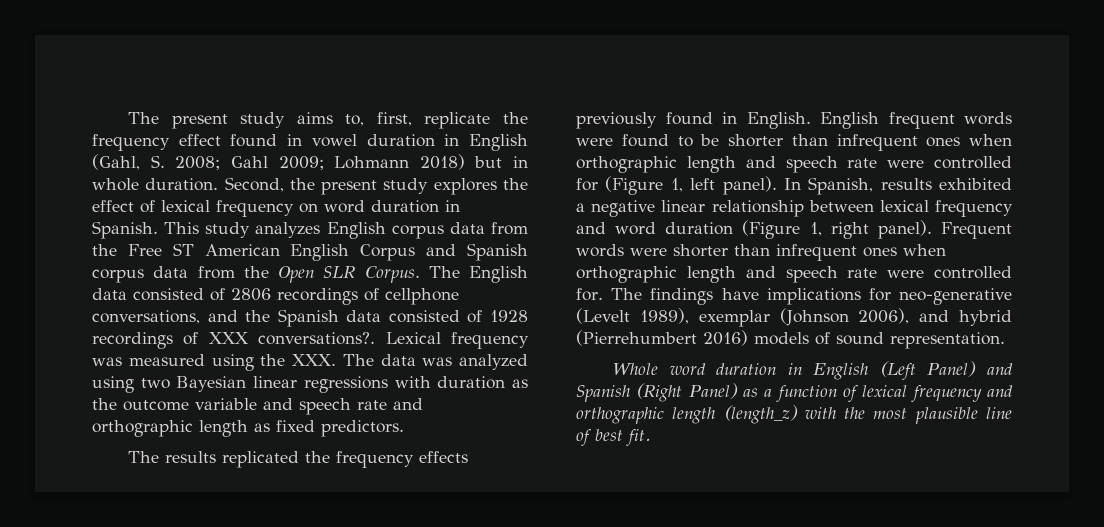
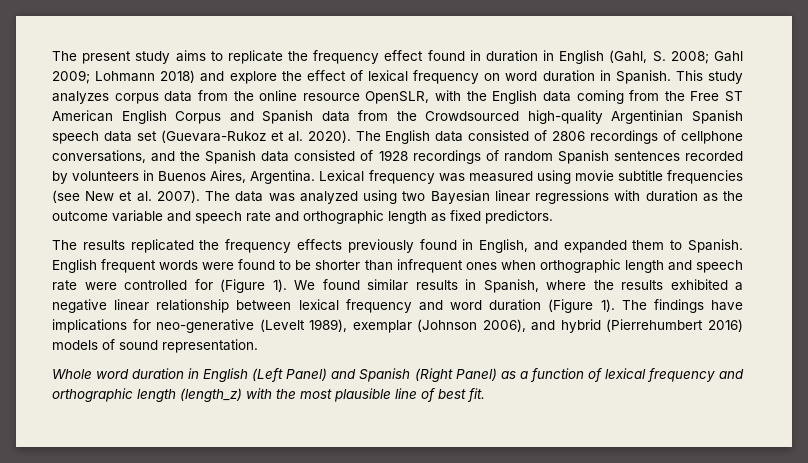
[345,112,412,126] to, first, -> [210,51,223,61] to
[311,134,357,147] vowel -> (481, 55) none
[474,156,528,168] [92,177,497,195] but in whole duration. Second, the present study explores -> [200,71,277,84] and explore
[326,222,528,239] [92,244,117,256] English corpus data from the -> [114,90,685,104] corpus data from the online resource OpenSLR, with the English data coming from the
[92,266,420,283] corpus data from the Open SLR Corpus. -> [321,110,743,124] [52,130,351,144] data from the Crowdsourced high-quality Argentinian Spanish speech data set (Guevara-Rukoz et al. 2020).
[208,332,376,345] XXX conversations?. -> [503,150,744,164] [52,170,316,184] random Spanish sentences recorded by volunteers in Buenos Aires, Argentina.
[260,354,336,366] the XXX. -> [574,170,744,184] [52,190,200,203] movie subtitle frequencies (see New et al. 2007).
[746,112,811,129] English. -> [479,239,744,253] English, and expanded them to Spanish.
[670,176,874,195] 1, left panel). In Spanish, -> [272,279,614,293] 1). We found similar results in Spanish, where the
[809,220,1012,239] [576,244,946,261] [576,266,1012,283] [576,288,603,301] 1, right panel). Frequent words were shorter than infrequent ones when orthographic length and speech rate were controlled for. -> [600,299,615,312] 1).

